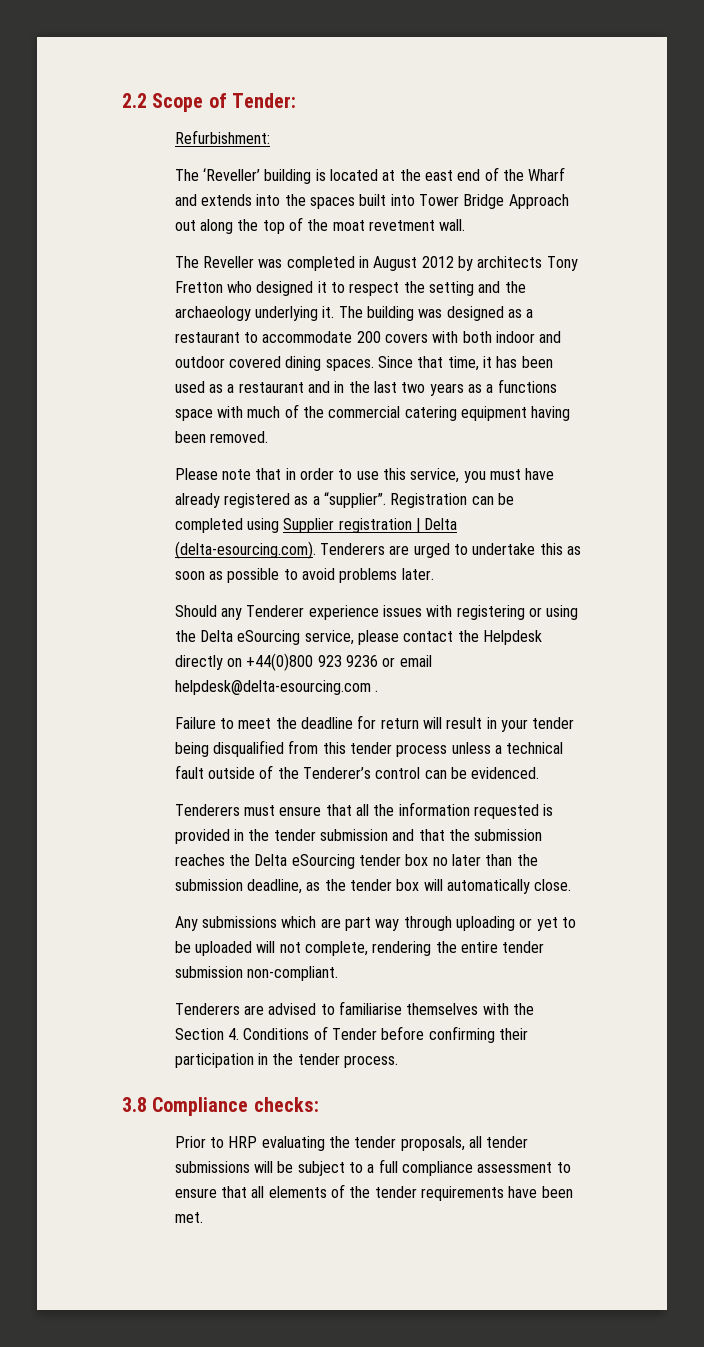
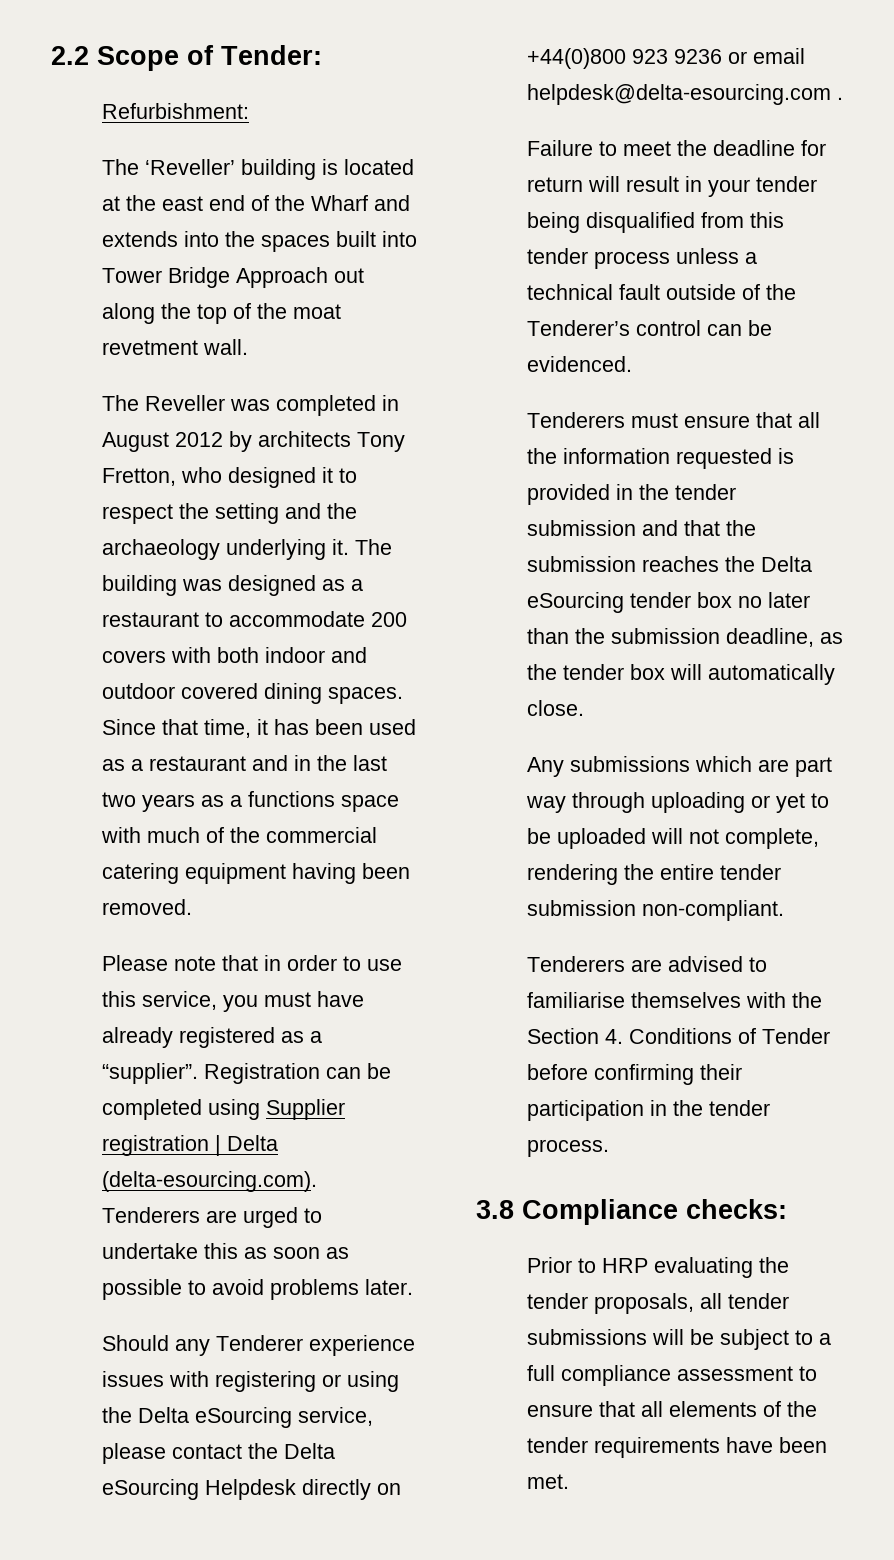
[174,281,223,293] Fretton -> [101,468,176,486] Fretton,
(479, 636) none -> [283,1443,335,1459] [101,1479,199,1500] Delta eSourcing

